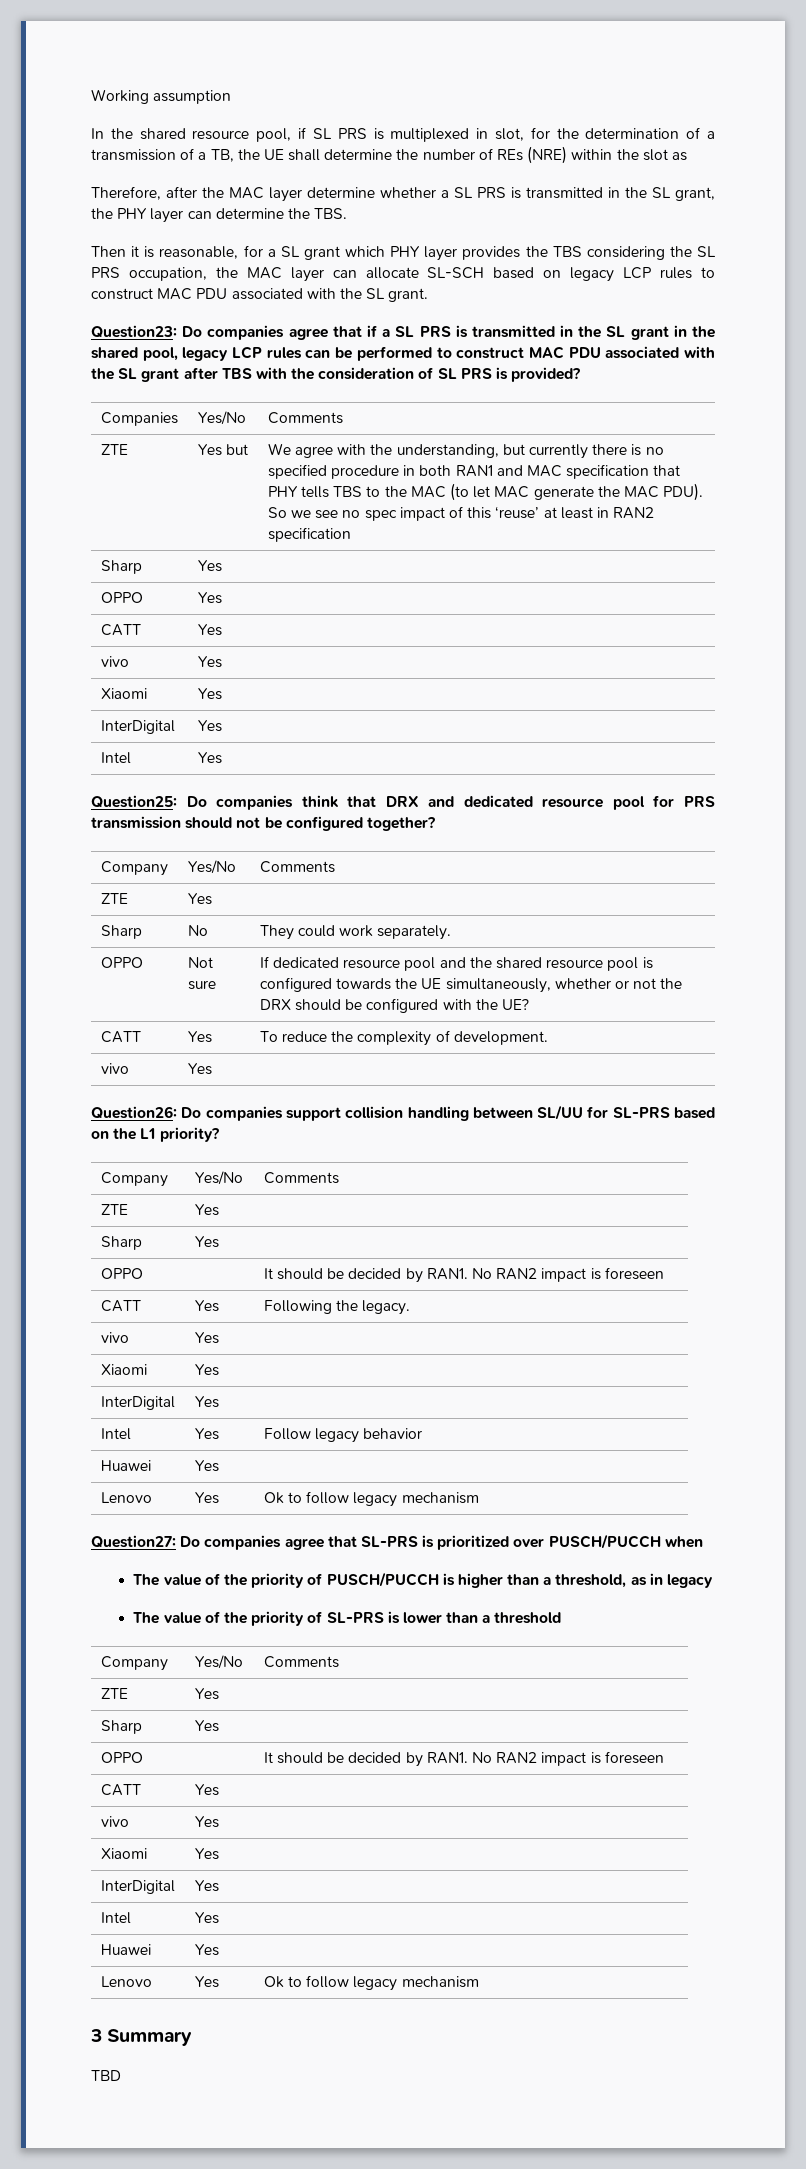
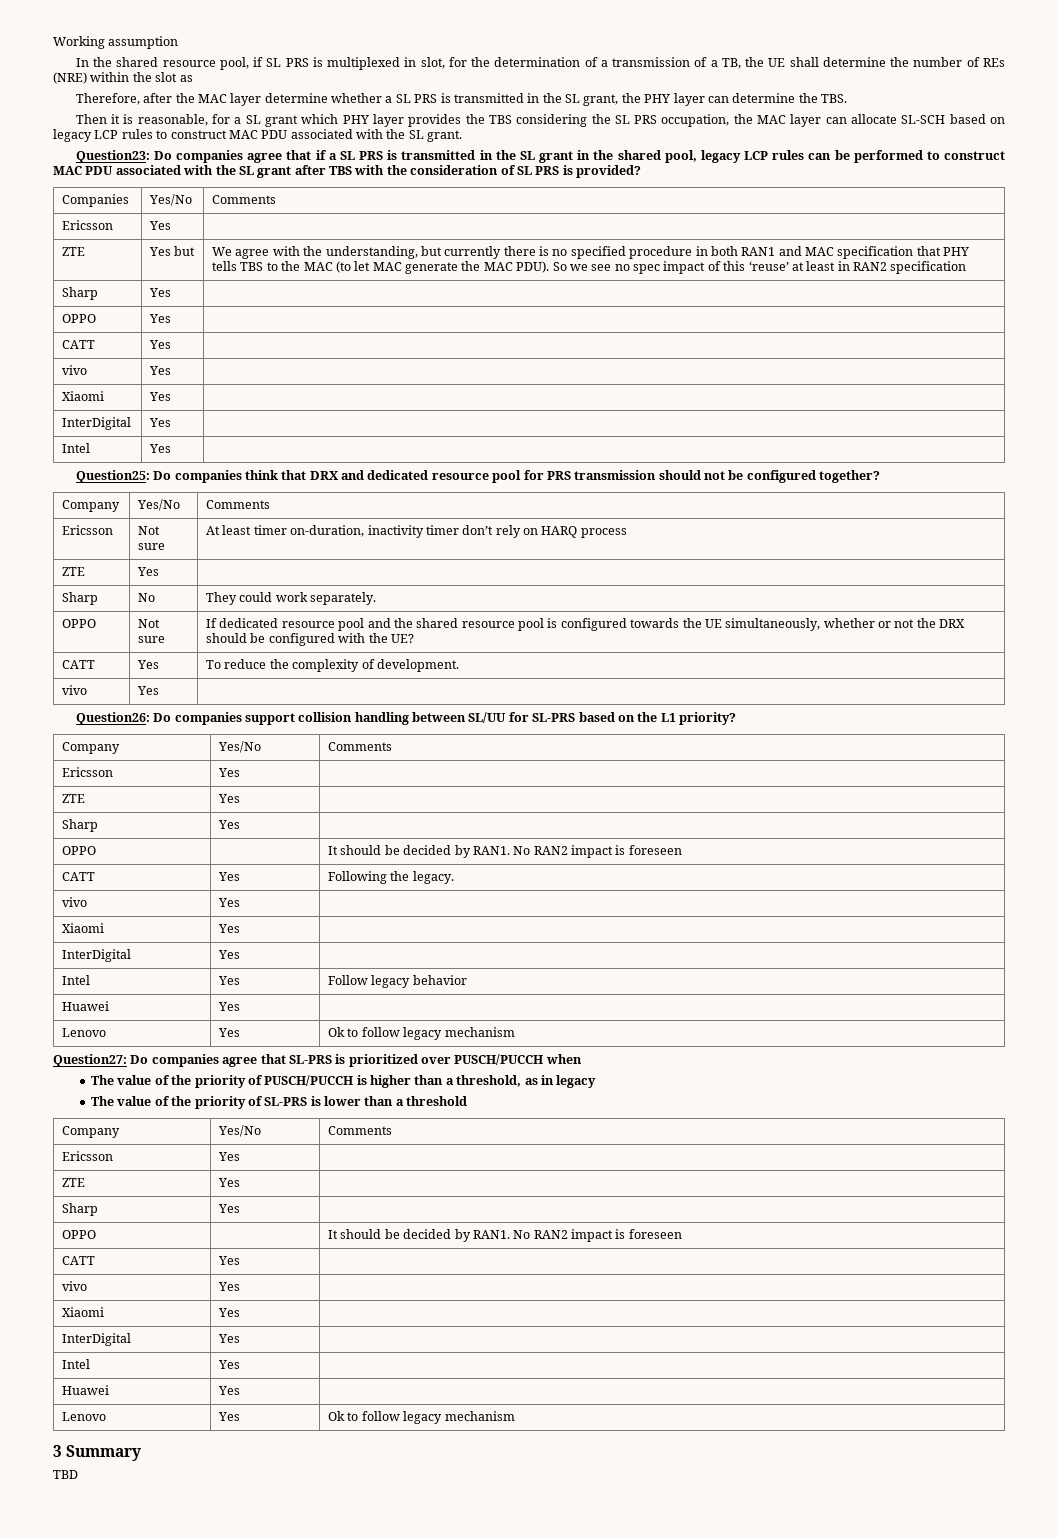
(343, 418) none -> [62,220,114,230] [149,221,172,230] // Ericsson | Yes |
(335, 867) none -> [62,525,114,535] [138,526,161,535] [138,543,166,550] [206,525,627,538] // Ericsson | Not sure | At least timer on-duration, inactivity timer don’t rely on HARQ process
(339, 1178) none -> [62,767,114,777] [218,768,241,777] // Ericsson | Yes |
(339, 1662) none -> [62,1151,114,1161] [218,1152,241,1161] // Ericsson | Yes |

